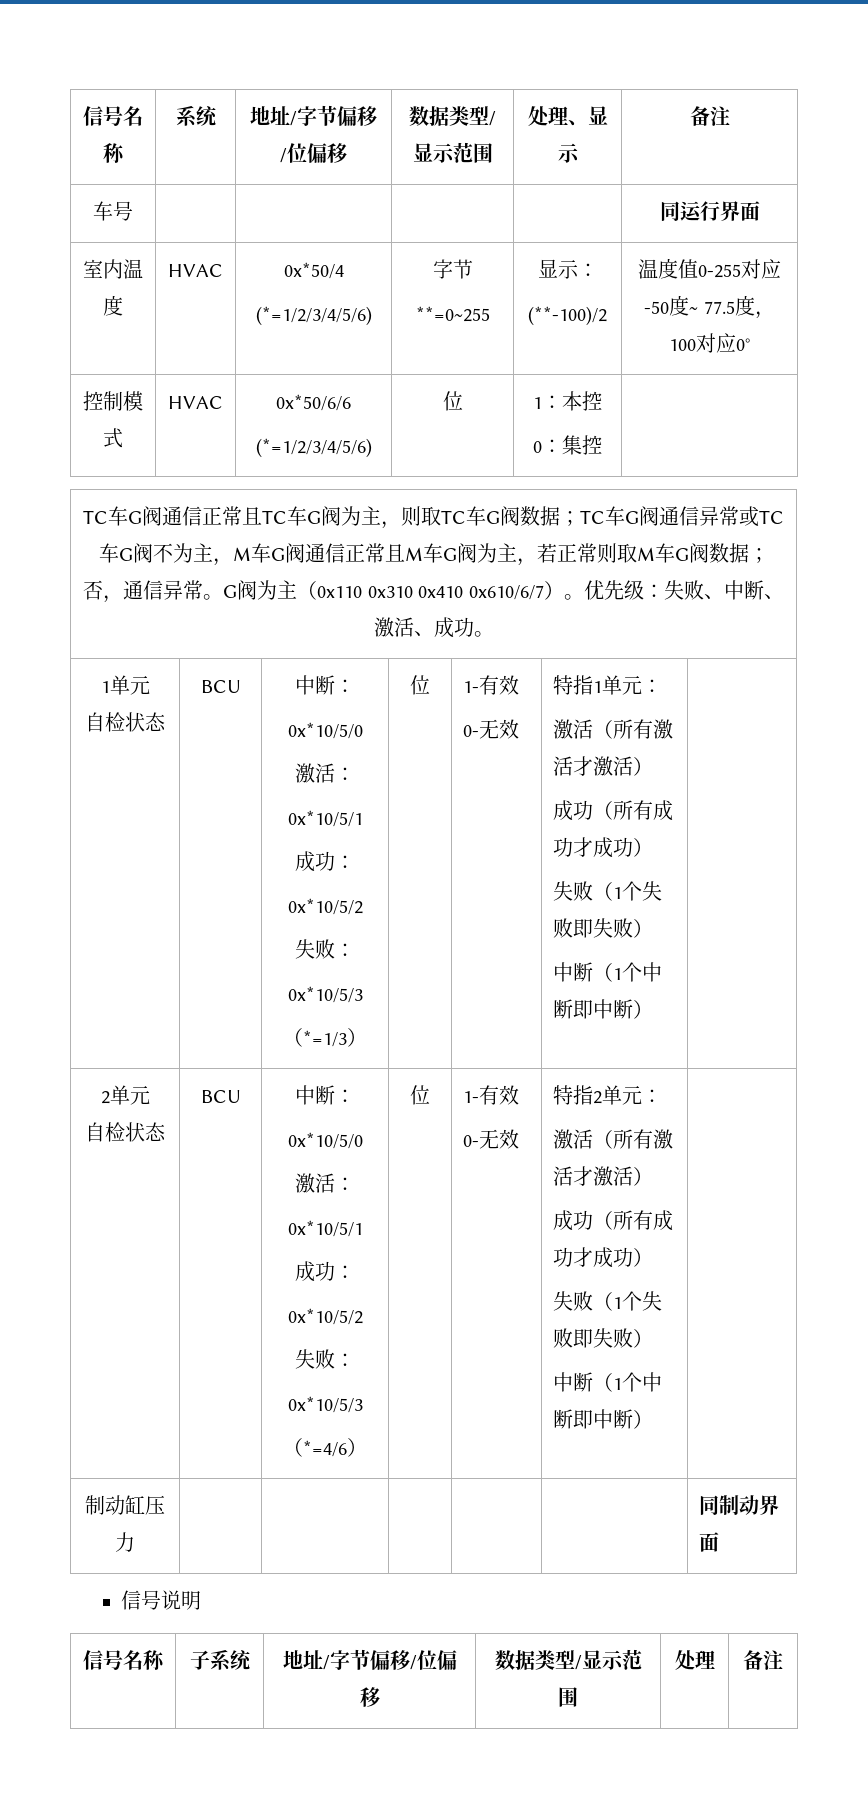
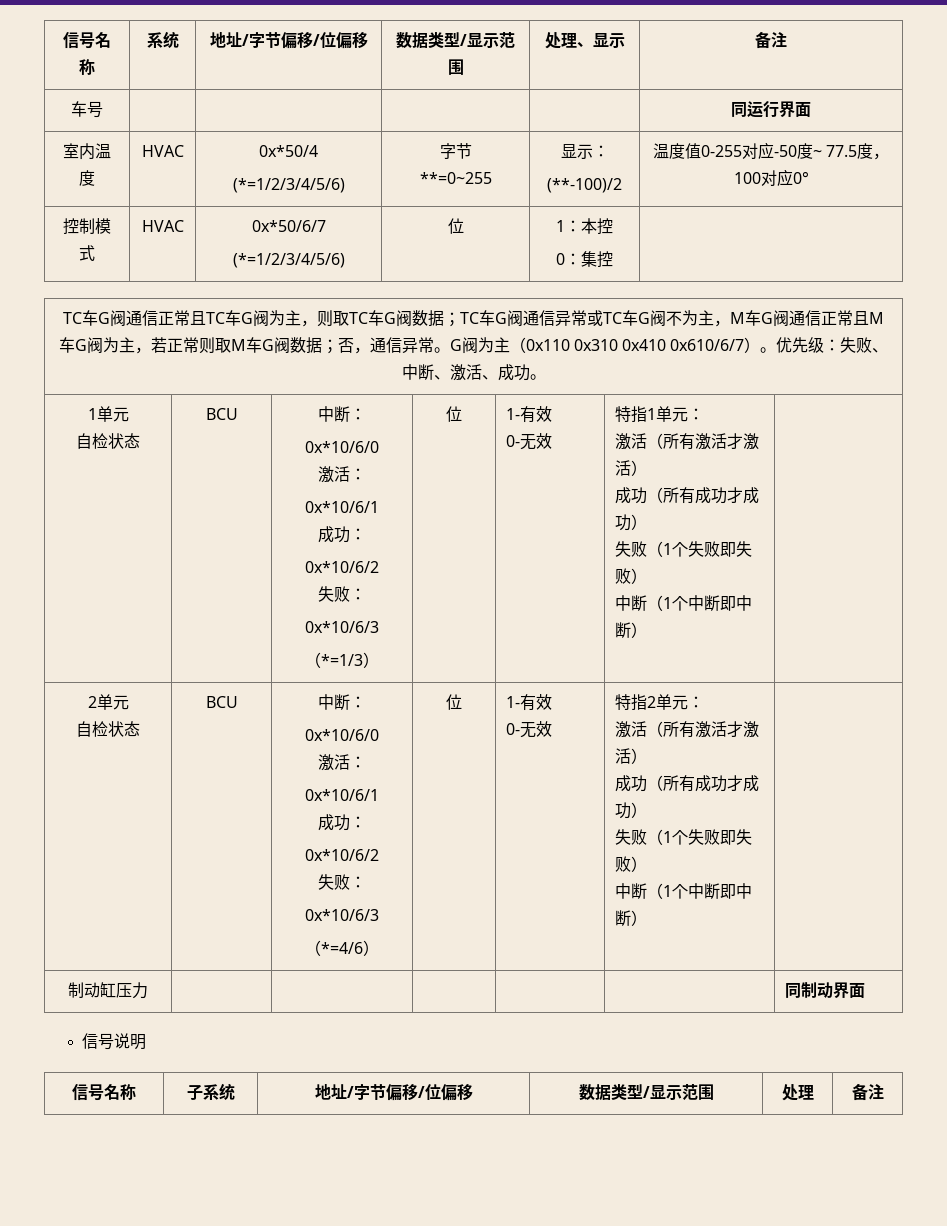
[276,394,351,411] 0x*50/6/6 -> [251,220,326,232] 0x*50/6/7
[287,722,363,739] [295,763,355,783] [287,810,363,827] [295,851,355,872] [287,898,363,915] [295,939,355,959] [287,986,363,1003] 0x*10/5/0 // 激活： // 0x*10/5/1 // 成功： // 0x*10/5/2 // 失败： // 0x*10/5/3 -> [305,441,379,453] [318,466,366,483] [305,501,379,513] [318,526,366,543] [305,561,379,573] [318,586,366,602] [305,621,379,633] 0x*10/6/0 // 激活： // 0x*10/6/1 // 成功： // 0x*10/6/2 // 失败： // 0x*10/6/3
[287,1132,363,1149] [295,1173,355,1193] [287,1220,363,1237] [295,1261,355,1282] [287,1308,363,1325] [295,1349,355,1369] [287,1396,363,1413] 0x*10/5/0 // 激活： // 0x*10/5/1 // 成功： // 0x*10/5/2 // 失败： // 0x*10/5/3 -> [305,729,379,741] [318,754,366,771] [305,789,379,801] [318,814,366,831] [305,849,379,861] [318,874,366,890] [305,909,379,921] 0x*10/6/0 // 激活： // 0x*10/6/1 // 成功： // 0x*10/6/2 // 失败： // 0x*10/6/3

